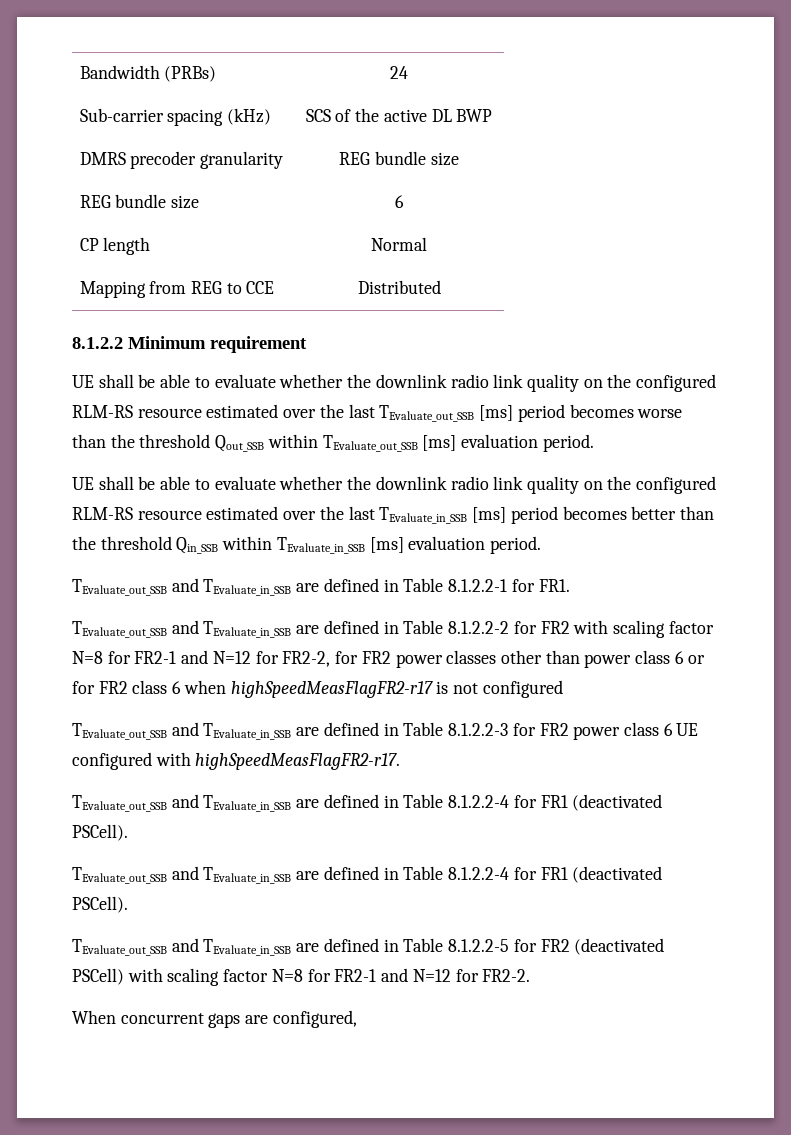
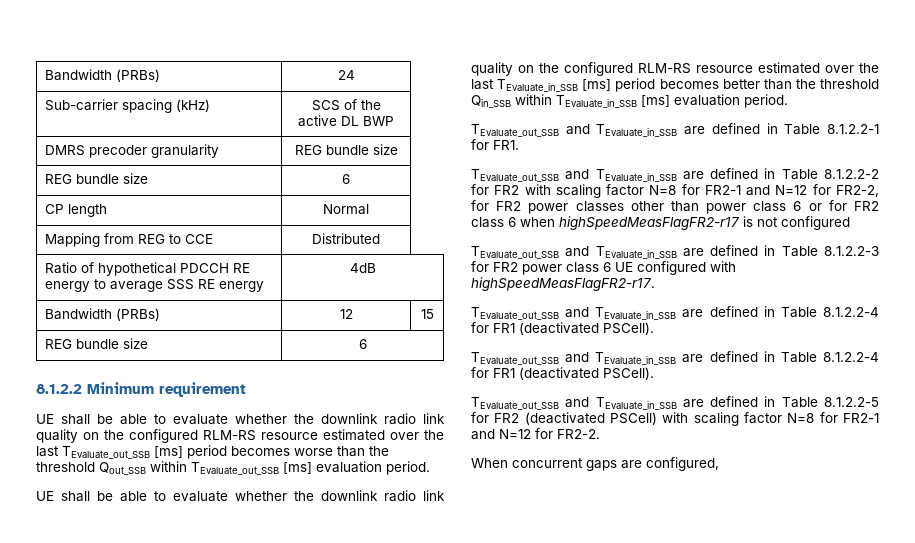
(441, 287) none -> [45,262,251,276] [45,279,265,292] [349,263,376,273] [45,308,161,321] [339,309,353,319] [420,309,434,319] [45,338,149,349] [358,339,367,349] // Ratio of hypothetical PDCCH RE energy to average SSS RE energy | 4dB // Bandwidth (PRBs) | 12 | 15 // REG bundle size | 6

